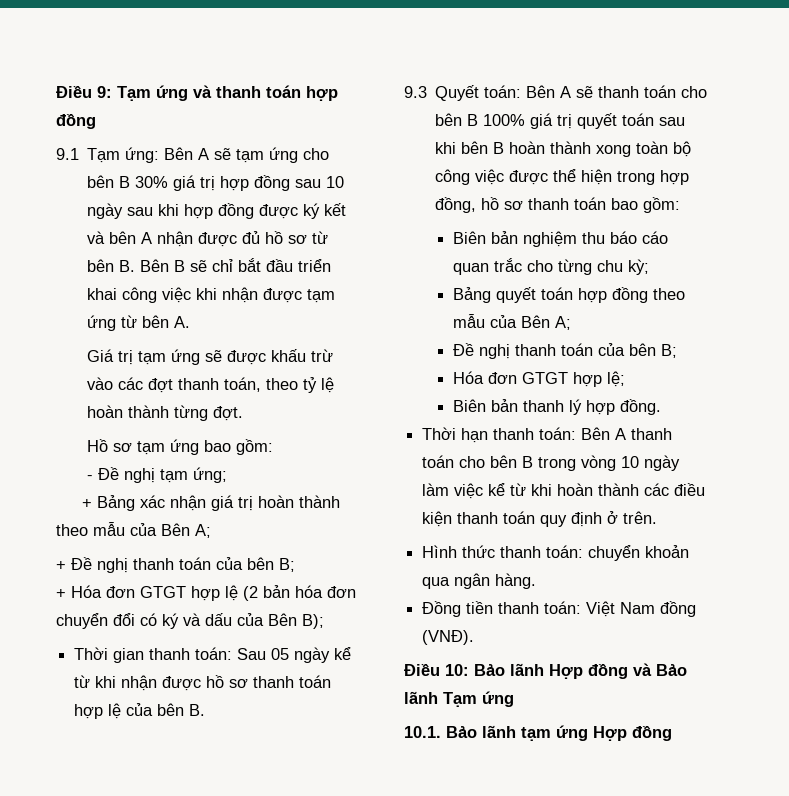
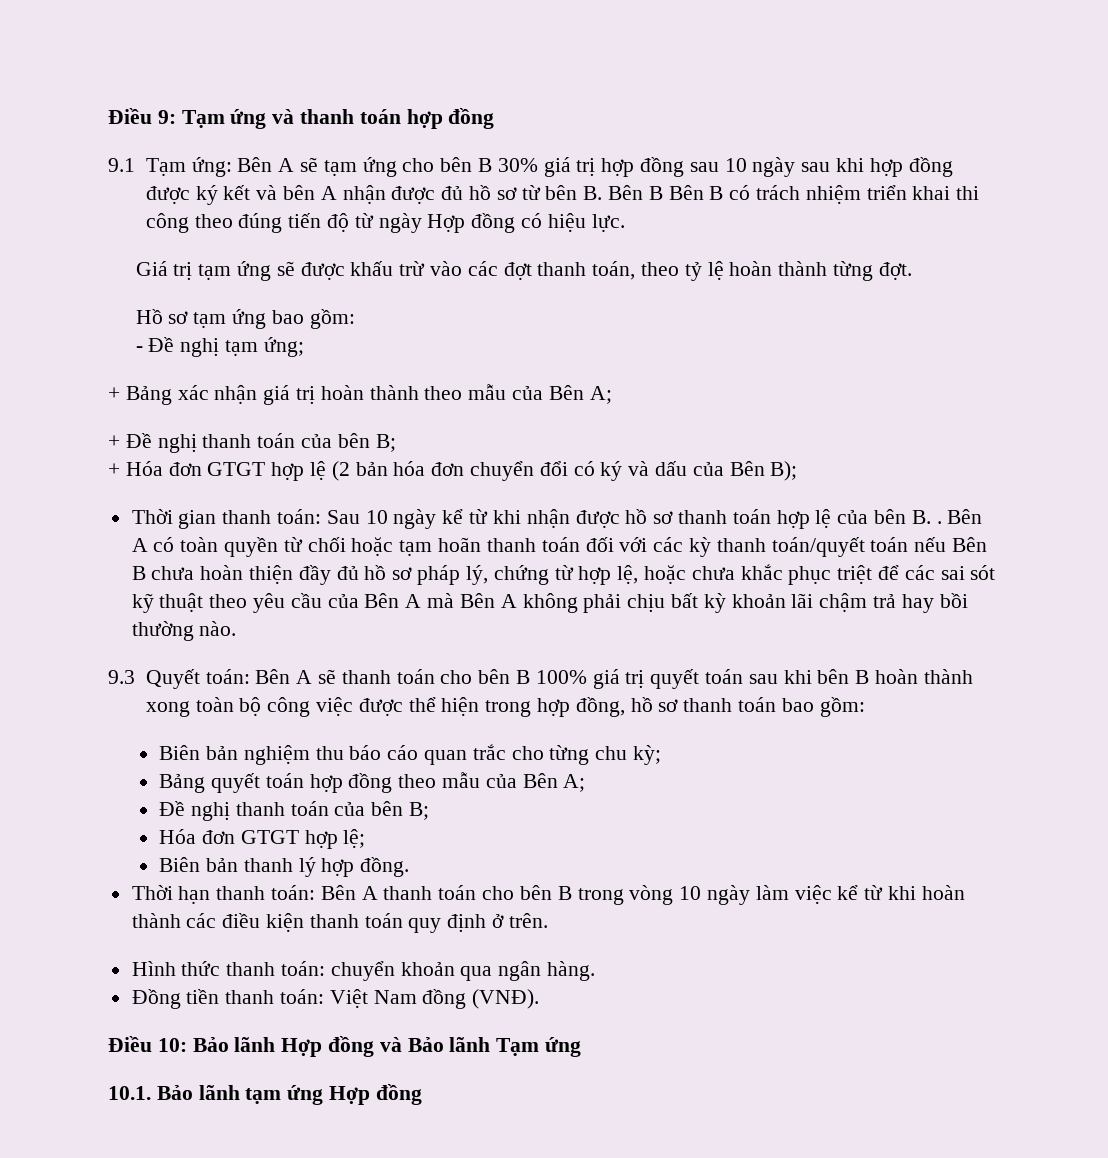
[190,258,332,272] [87,287,336,303] [87,315,191,331] sẽ chỉ bắt đầu triển khai công việc khi nhận được tạm ứng từ bên A. -> [668,185,980,204] [145,213,625,233] Bên B có trách nhiệm triển khai thi công theo đúng tiến độ từ ngày Hợp đồng có hiệu lực.
[271,648,290,660] 05 -> [365,510,388,524] 10
(206, 710) none -> [936,509,983,524] [131,537,987,557] [131,564,996,585] [131,593,968,613] [131,621,237,641] . Bên A có toàn quyền từ chối hoặc tạm hoãn thanh toán đối với các kỳ thanh toán/quyết toán nếu Bên B chưa hoàn thiện đầy đủ hồ sơ pháp lý, chứng từ hợp lệ, hoặc chưa khắc phục triệt để các sai sót kỹ thuật theo yêu cầu của Bên A mà Bên A không phải chịu bất kỳ khoản lãi chậm trả hay bồi thường nào.

